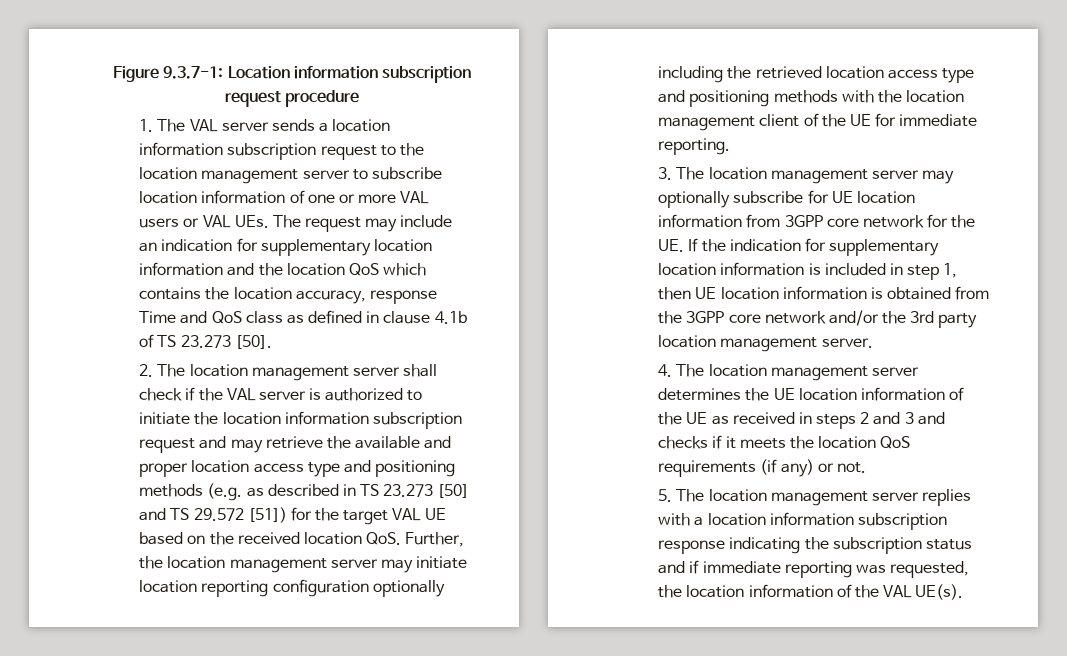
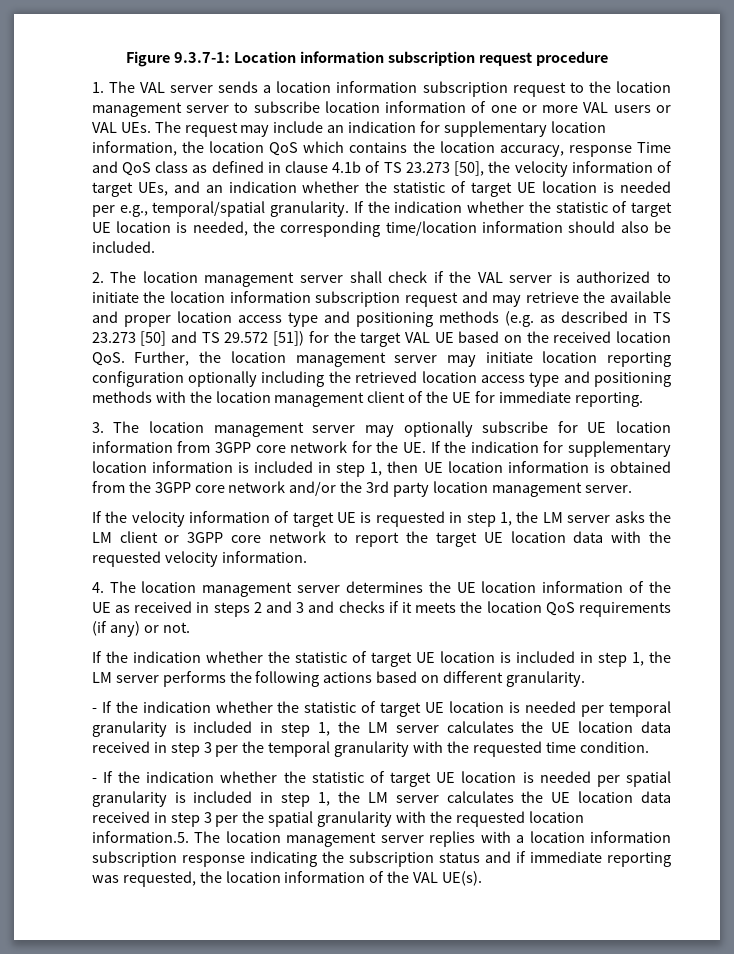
[139,262,255,276] information and -> [91,141,177,156] information,
[234,335,272,349] [50]. -> [454,161,672,177] [91,181,671,197] [91,201,672,217] [91,221,672,237] [91,241,155,253] [50], the velocity information of target UEs, and an indication whether the statistic of target UE location is needed per e.g., temporal/spatial granularity. If the indication whether the statistic of target UE location is needed, the corresponding time/location information should also be included.
(873, 343) none -> [91,511,671,527] [91,531,672,547] [91,551,307,567] // If the velocity information of target UE is requested in step 1, the LM server asks the LM client or 3GPP core network to report the target UE location data with the requested velocity information.
[658,489,673,502] 5. -> [91,651,672,667] [91,671,585,687] [91,701,671,717] [91,721,671,737] [91,741,649,757] [91,771,672,787] [91,791,671,807] [91,811,584,827] [91,831,189,843] If the indication whether the statistic of target UE location is included in step 1, the LM server performs the following actions based on different granularity. // - If the indication whether the statistic of target UE location is needed per temporal granularity is included in step 1, the LM server calculates the UE location data received in step 3 per the temporal granularity with the requested time condition. // - If the indication whether the statistic of target UE location is needed per spatial granularity is included in step 1, the LM server calculates the UE location data received in step 3 per the spatial granularity with the requested location information.5.

